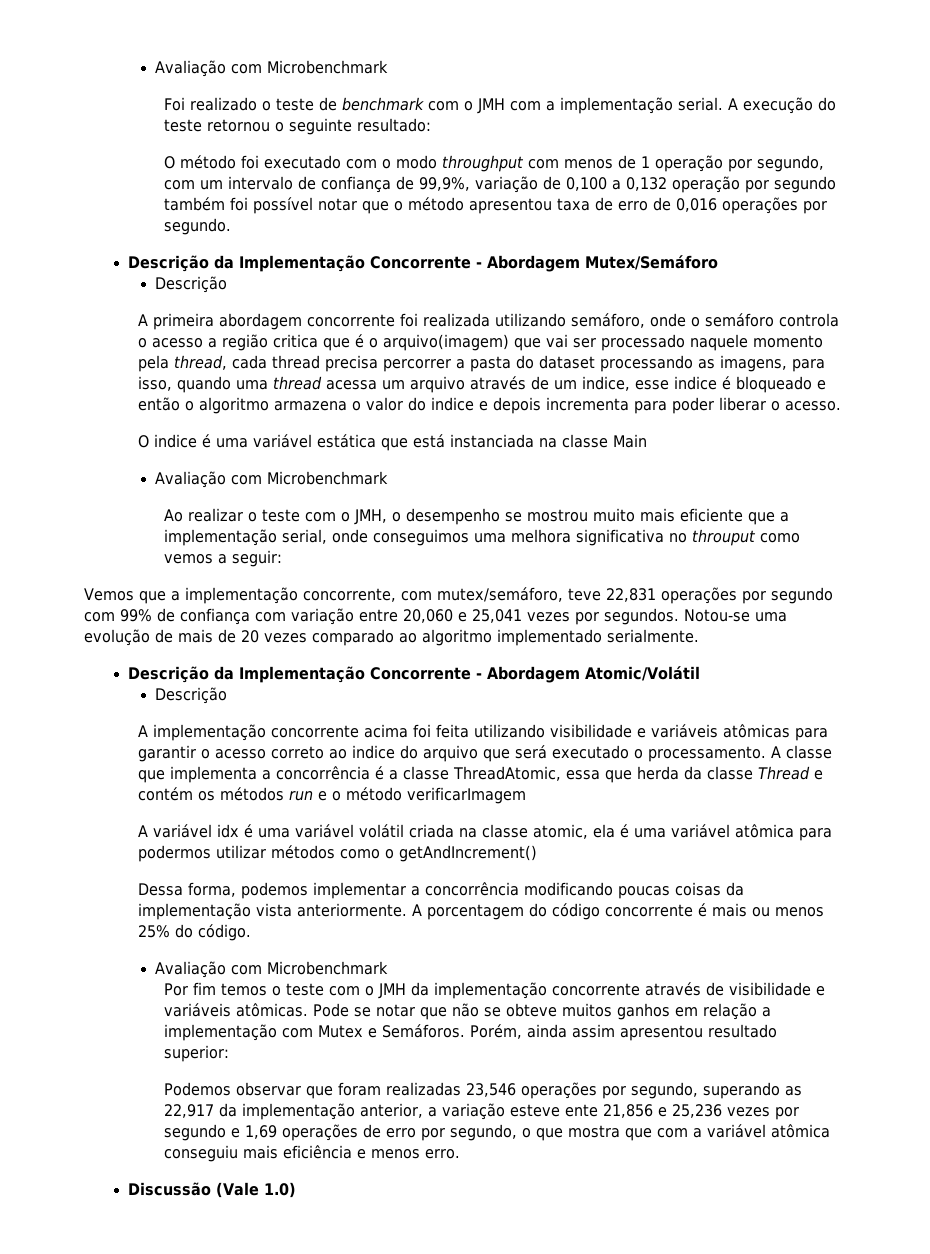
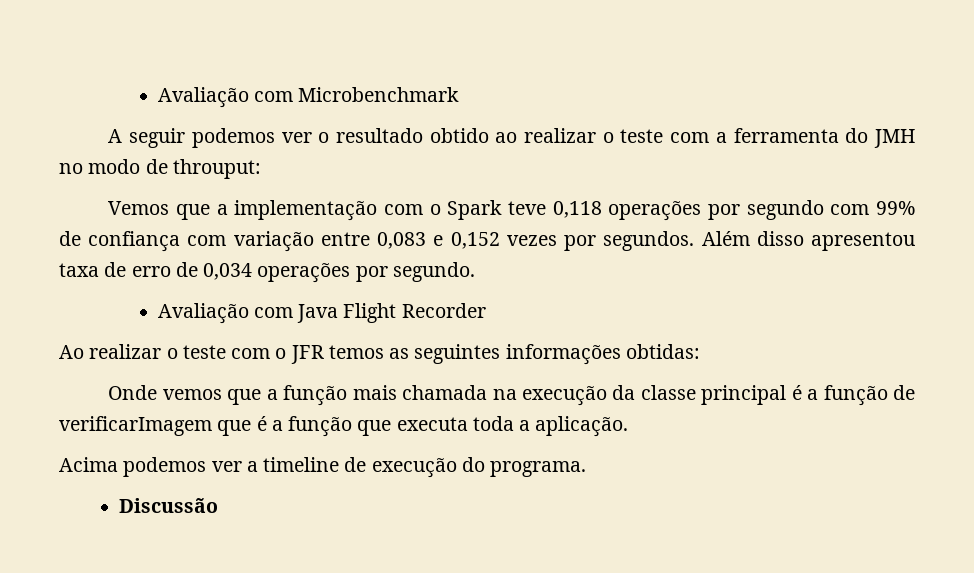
[155,60,389,77] [164,97,837,114] [164,118,432,135] [164,155,825,172] [164,176,837,193] [164,197,828,214] [164,218,232,235] [128,255,719,272] [155,276,228,293] [137,313,839,330] [137,334,823,351] [137,355,825,372] [137,376,826,393] [137,397,841,414] [137,434,647,451] [155,471,389,488] [164,508,790,525] [164,529,801,546] [164,550,283,567] Avaliação com Microbenchmark // Foi realizado o teste de benchmark com o JMH com a implementação serial. A execução do teste retornou o seguinte resultado: // O método foi executado com o modo throughput com menos de 1 operação por segundo, com um intervalo de confiança de 99,9%, variação de 0,100 a 0,132 operação por segundo também foi possível notar que o método apresentou taxa de erro de 0,016 operações por segundo. // Descrição da Implementação Concorrente - Abordagem Mutex/Semáforo // Descrição // A primeira abordagem concorrente foi realizada utilizando semáforo, onde o semáforo controla o acesso a região critica que é o arquivo(imagem) que vai ser processado naquele momento pela thread, cada thread precisa percorrer a pasta do dataset processando as imagens, para isso, quando uma thread acessa um arquivo através de um indice, esse indice é bloqueado e então o algoritmo armazena o valor do indice e depois incrementa para poder liberar o acesso. // O indice é uma variável estática que está instanciada na classe Main // Avaliação com Microbenchmark // Ao realizar o teste com o JMH, o desempenho se mostrou muito mais eficiente que a implementação serial, onde conseguimos uma melhora significativa no throuput como vemos a seguir: -> [157,87,460,108] [108,128,916,148] [59,159,261,179] Avaliação com Microbenchmark // A seguir podemos ver o resultado obtido ao realizar o teste com a ferramenta do JMH no modo de throuput:
[302,587,656,602] concorrente, com mutex/semáforo, teve 22,831 -> [384,200,602,220] com o Spark teve 0,118
[403,608,787,625] [84,629,699,646] [128,666,701,683] [155,687,228,704] [137,724,828,741] [137,745,832,762] [137,766,823,783] [137,787,526,804] [137,824,832,841] [137,845,537,862] [137,882,744,899] [137,903,824,920] [137,924,251,941] [155,961,389,978] [164,982,826,999] [164,1003,772,1020] [164,1024,778,1041] [164,1045,230,1062] [164,1082,803,1099] [164,1103,800,1120] [164,1124,831,1141] [164,1145,461,1162] 20,060 e 25,041 vezes por segundos. Notou-se uma evolução de mais de 20 vezes comparado ao algoritmo implementado serialmente. // Descrição da Implementação Concorrente - Abordagem Atomic/Volátil // Descrição // A implementação concorrente acima foi feita utilizando visibilidade e variáveis atômicas para garantir o acesso correto ao indice do arquivo que será executado o processamento. A classe que implementa a concorrência é a classe ThreadAtomic, essa que herda da classe Thread e contém os métodos run e o método verificarImagem // A variável idx é uma variável volátil criada na classe atomic, ela é uma variável atômica para podermos utilizar métodos como o getAndIncrement() // Dessa forma, podemos implementar a concorrência modificando poucas coisas da implementação vista anteriormente. A porcentagem do código concorrente é mais ou menos 25% do código. // Avaliação com Microbenchmark // Por fim temos o teste com o JMH da implementação concorrente através de visibilidade e variáveis atômicas. Pode se notar que não se obteve muitos ganhos em relação a implementação com Mutex e Semáforos. Porém, ainda assim apresentou resultado superior: // Podemos observar que foram realizadas 23,546 operações por segundo, superando as 22,917 da implementação anterior, a variação esteve ente 21,856 e 25,236 vezes por segundo e 1,69 operações de erro por segundo, o que mostra que com a variável atômica conseguiu mais eficiência e menos erro. -> [377,231,916,251] [59,262,475,283] [157,303,486,324] [59,344,700,365] [108,385,916,406] [59,416,629,437] [59,457,587,478] 0,083 e 0,152 vezes por segundos. Além disso apresentou taxa de erro de 0,034 operações por segundo. // Avaliação com Java Flight Recorder // Ao realizar o teste com o JFR temos as seguintes informações obtidas: // Onde vemos que a função mais chamada na execução da classe principal é a função de verificarImagem que é a função que executa toda a aplicação. // Acima podemos ver a timeline de execução do programa.
[216,1182,297,1198] (Vale 1.0) -> (219, 505) none

